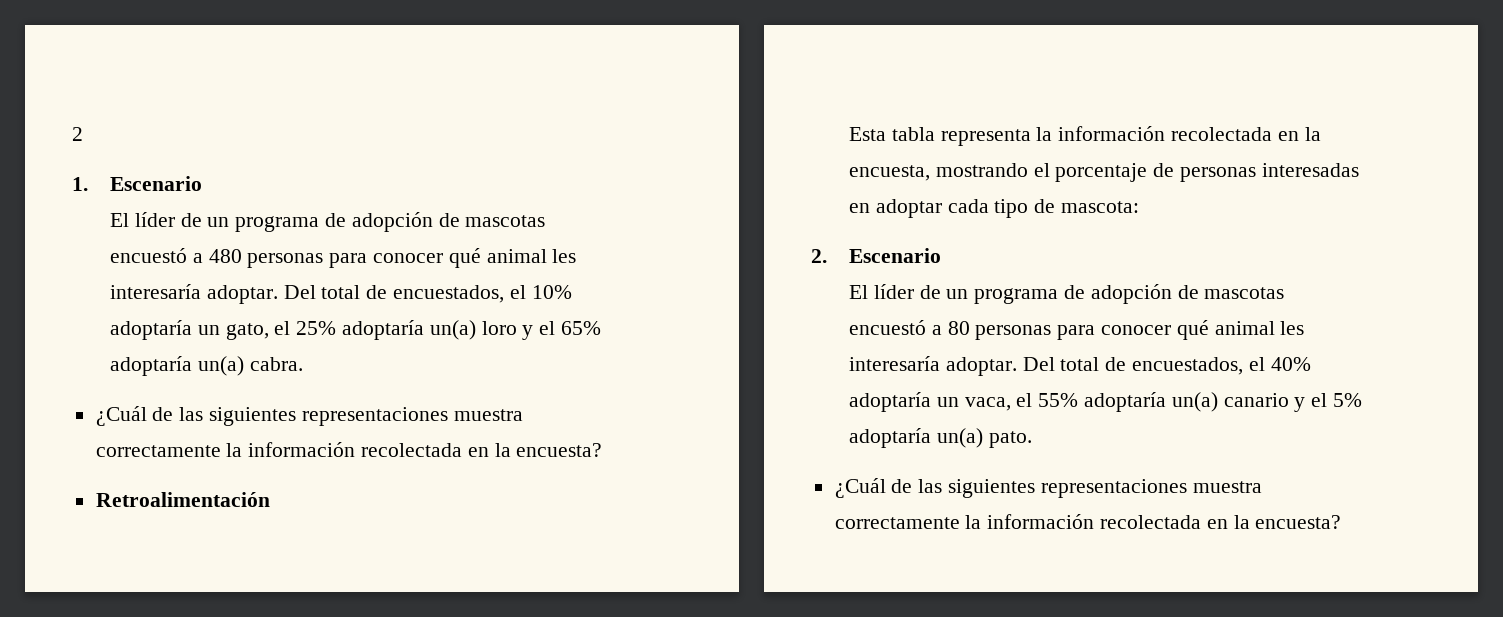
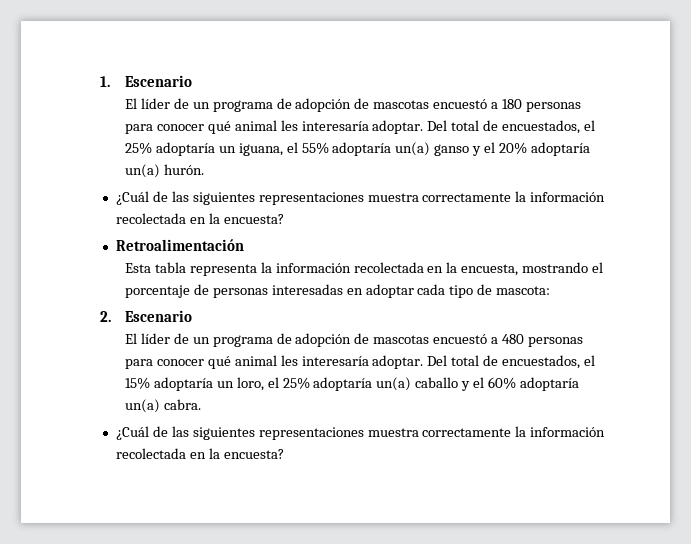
[72,127,83,141] 2 // -> (100, 81) none
[208,249,242,263] 480 -> [502,99,523,109] 180
[531,285,572,299] [109,320,602,340] [109,356,303,376] 10% adoptaría un gato, el 25% adoptaría un(a) loro y el 65% adoptaría un(a) cabra. -> [124,142,590,156] [124,164,204,178] 25% adoptaría un iguana, el 55% adoptaría un(a) ganso y el 20% adoptaría un(a) hurón.
[947,321,970,335] 80 -> [502,334,525,344] 480
[1270,357,1311,371] [848,392,1363,412] [848,428,1032,448] 40% adoptaría un vaca, el 55% adoptaría un(a) canario y el 5% adoptaría un(a) pato. -> [124,377,579,391] [124,399,201,413] 15% adoptaría un loro, el 25% adoptaría un(a) caballo y el 60% adoptaría un(a) cabra.

